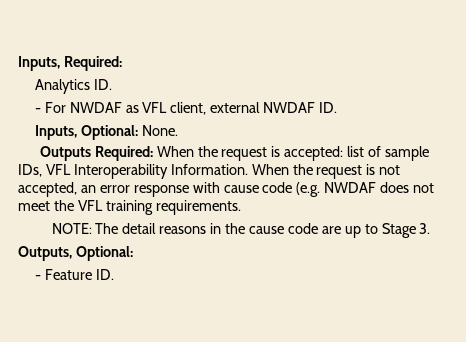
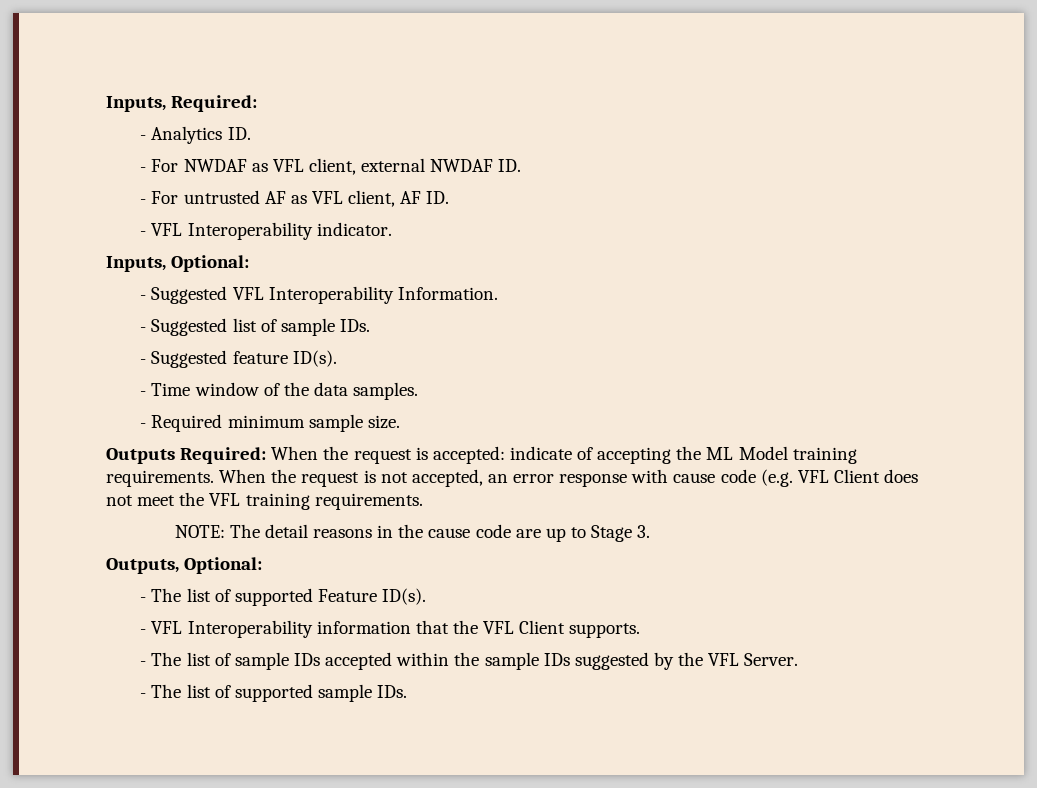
(122, 63) none -> [140,135,147,140] -
[34,125,178,140] Inputs, Optional: None. -> [140,190,450,207] [140,222,392,240] [106,255,250,272] [140,286,498,304] [140,318,370,336] [140,350,337,368] [140,382,419,400] [140,414,400,432] - For untrusted AF as VFL client, AF ID. // - VFL Interoperability indicator. // Inputs, Optional: // - Suggested VFL Interoperability Information. // - Suggested list of sample IDs. // - Suggested feature ID(s). // - Time window of the data samples. // - Required minimum sample size.
[347,146,429,161] [18,164,248,179] list of sample IDs, VFL Interoperability Information. -> [509,446,857,464] [106,470,214,487] indicate of accepting the ML Model training requirements.
[324,182,377,193] NWDAF -> [797,469,880,483] VFL Client
[44,269,114,280] Feature ID. -> [151,588,427,606] [140,620,641,638] [140,652,799,670] [140,684,408,702] The list of supported Feature ID(s). // - VFL Interoperability information that the VFL Client supports. // - The list of sample IDs accepted within the sample IDs suggested by the VFL Server. // - The list of supported sample IDs.

